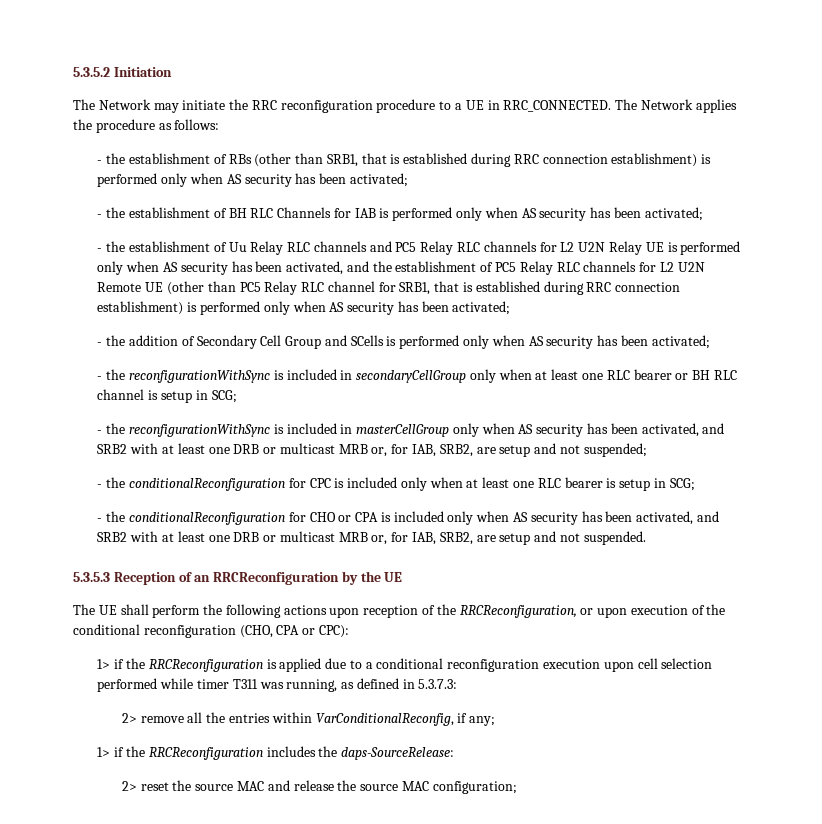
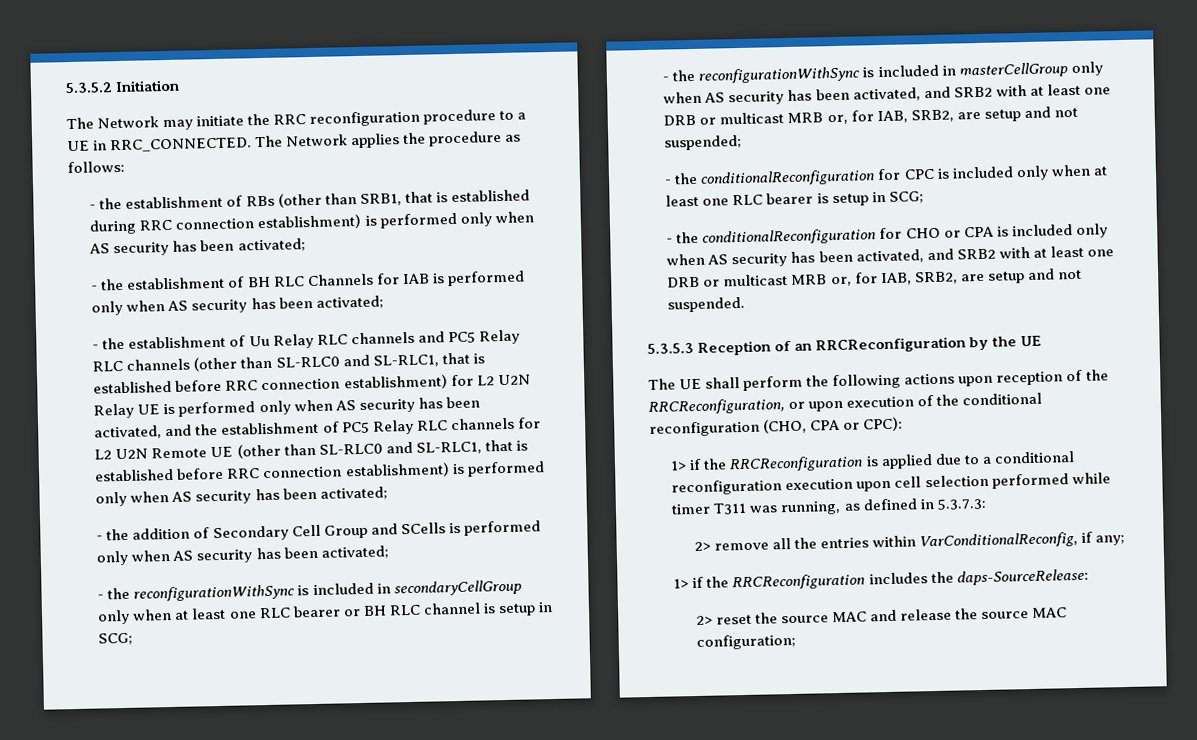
(537, 246) none -> [193,352,485,372] [93,374,448,394] (other than SL-RLC0 and SL-RLC1, that is established before RRC connection establishment)
[239,281,584,295] PC5 Relay RLC channel for SRB1, that is established during -> [318,439,528,455] [94,467,225,482] SL-RLC0 and SL-RLC1, that is established before

